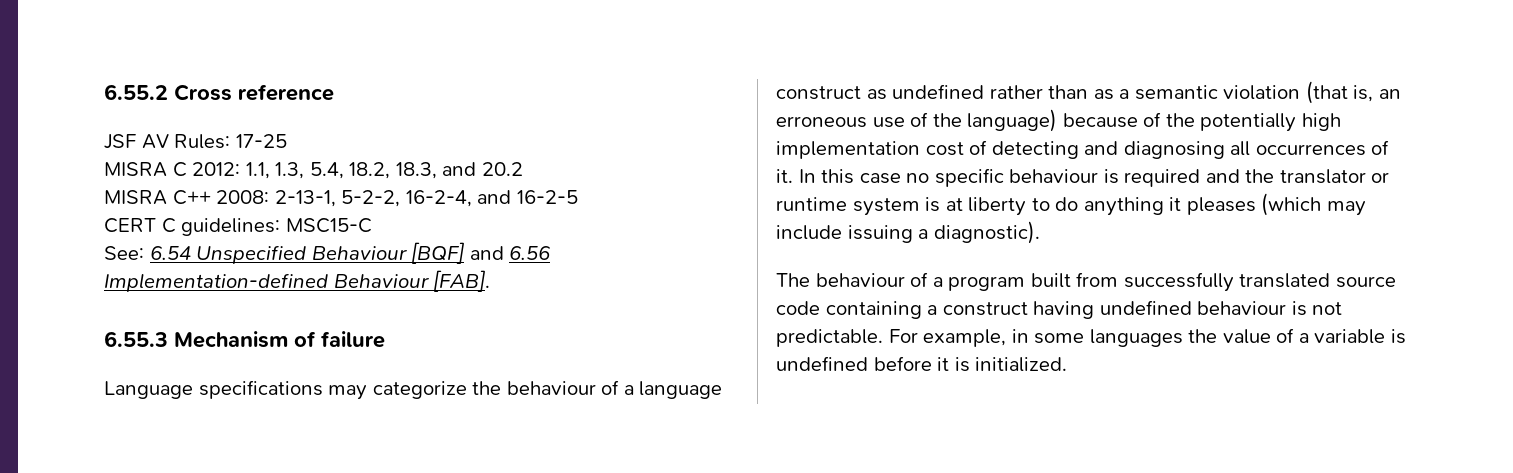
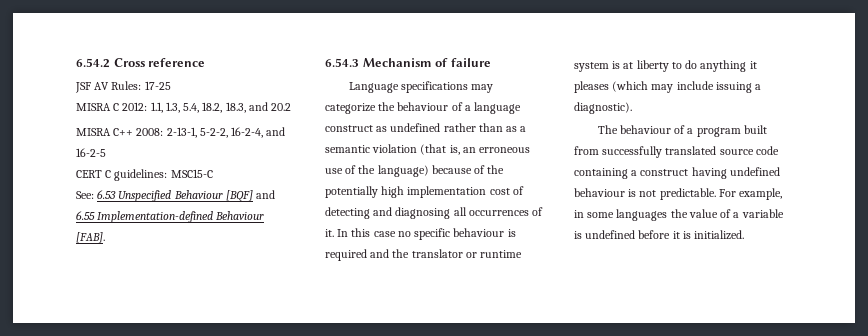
[104,84,168,100] 6.55.2 -> [76,58,110,68] 6.54.2
[149,246,191,260] 6.54 -> [97,190,117,199] 6.53
[509,246,552,260] 6.56 -> [76,211,95,220] 6.55
[104,331,168,347] 6.55.3 -> [325,58,359,67] 6.54.3

